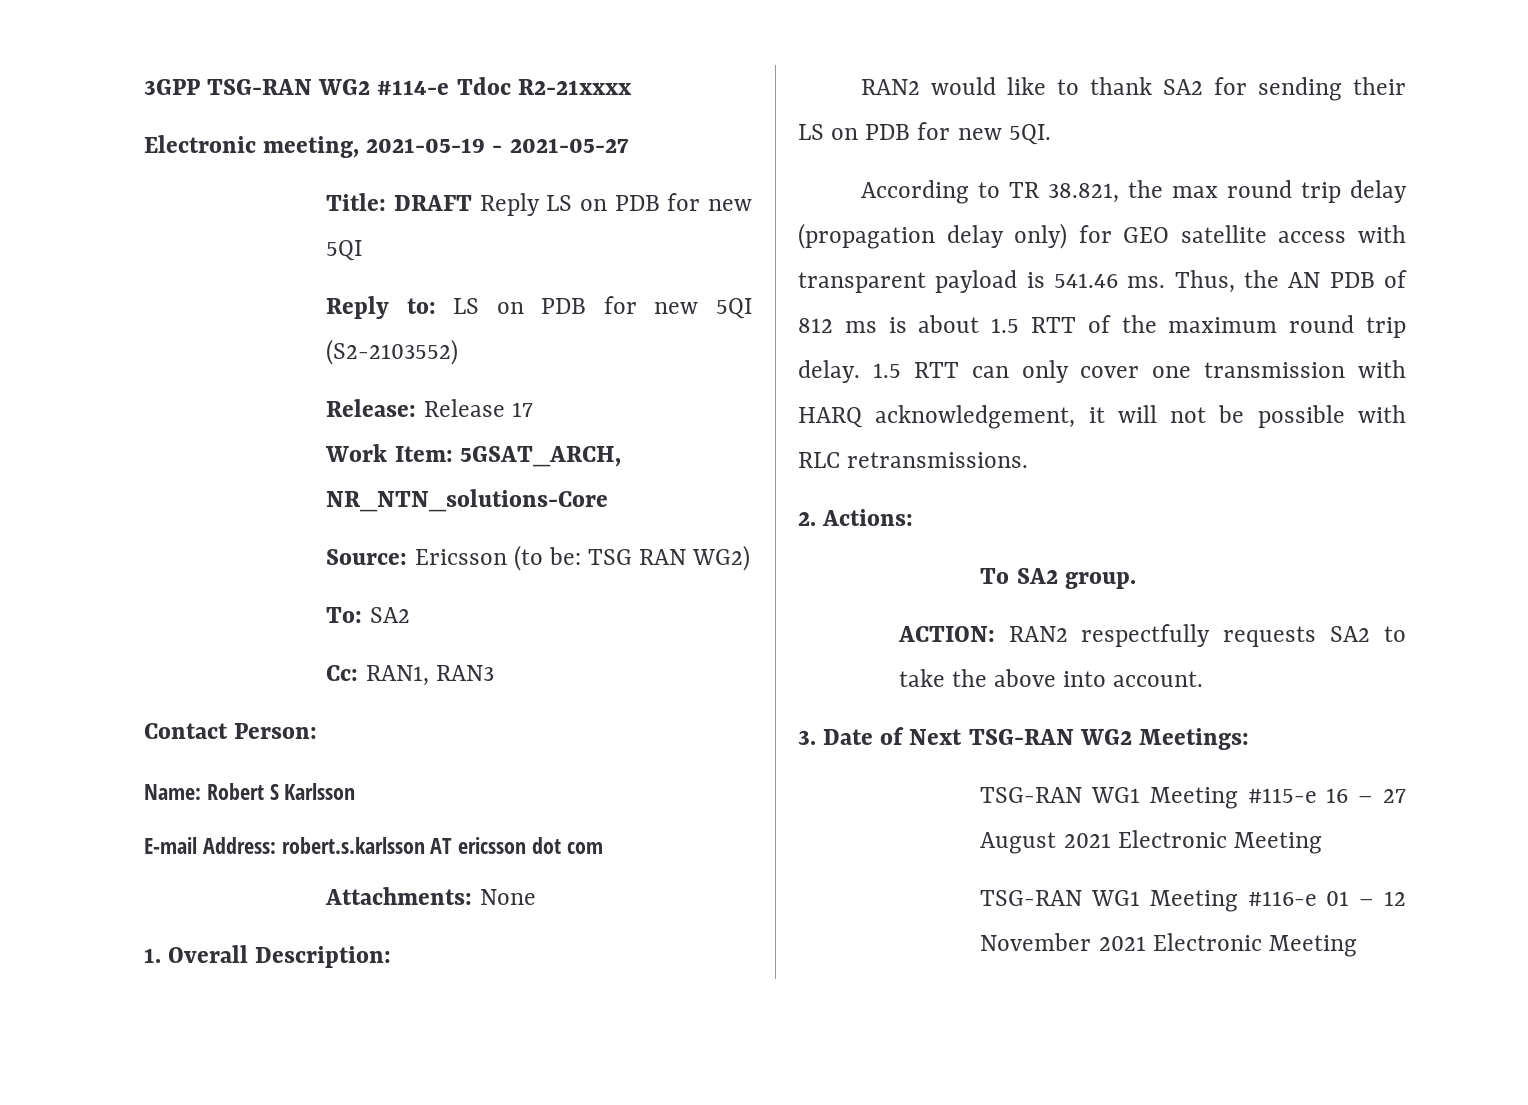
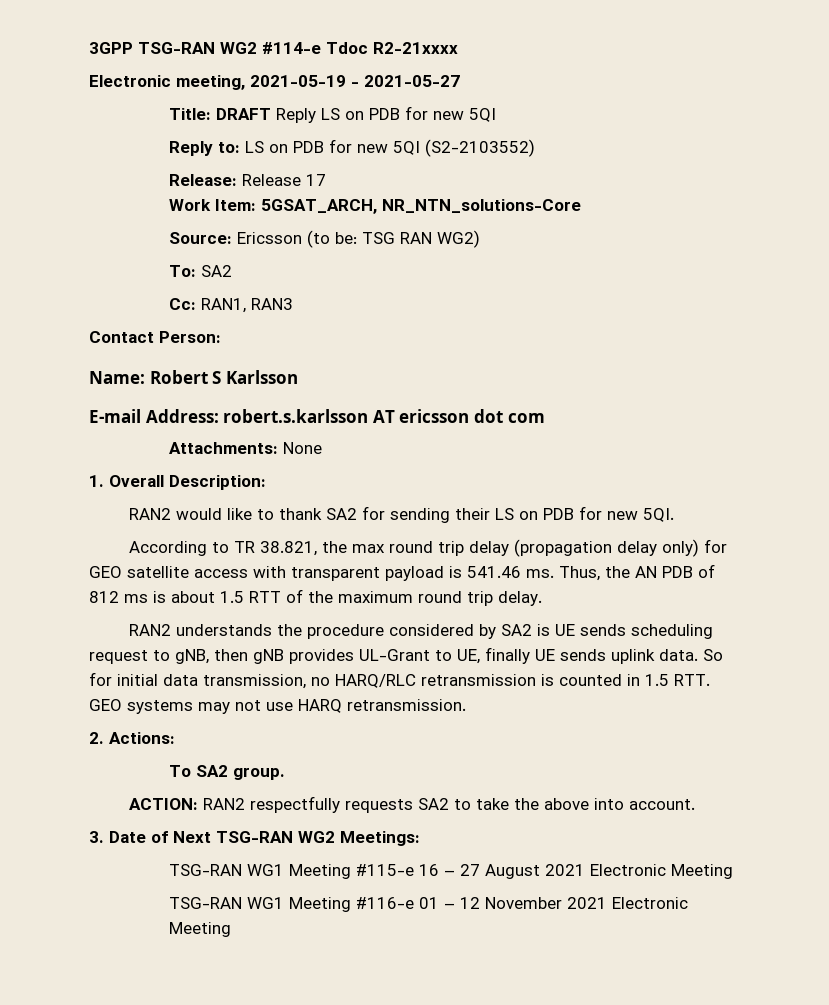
[872,360,1406,383] [798,405,1406,429] [798,452,1029,468] 1.5 RTT can only cover one transmission with HARQ acknowledgement, it will not be possible with RLC retransmissions. -> [128,624,713,639] [89,647,723,664] [89,672,710,689] [89,699,466,714] // RAN2 understands the procedure considered by SA2 is UE sends scheduling request to gNB, then gNB provides UL-Grant to UE, finally UE sends uplink data. So for initial data transmission, no HARQ/RLC retransmission is counted in 1.5 RTT. GEO systems may not use HARQ retransmission.

